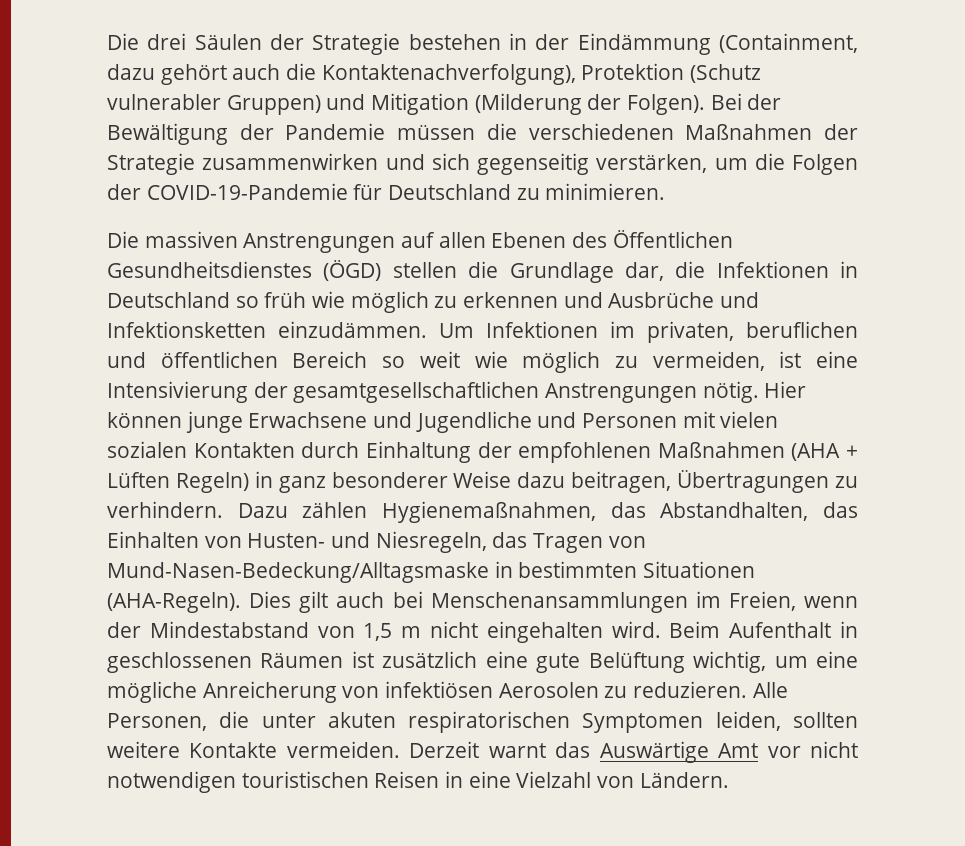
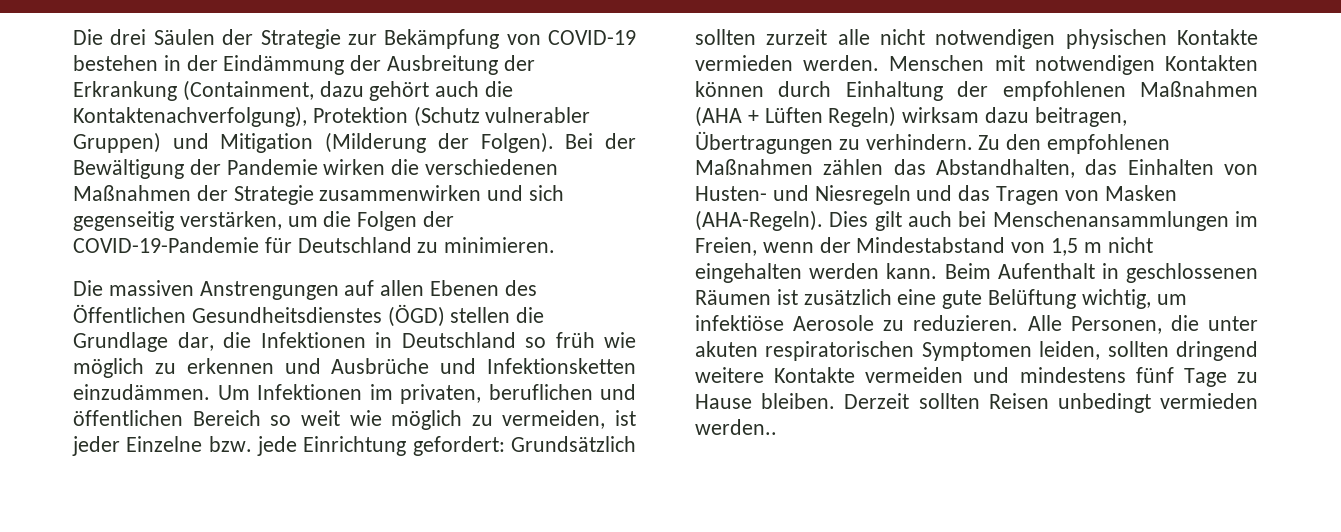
[408,33,711,55] bestehen in der Eindämmung -> [347,29,636,49] [73,55,535,75] [73,81,177,101] zur Bekämpfung von COVID-19 bestehen in der Eindämmung der Ausbreitung der Erkrankung
[397,125,476,140] müssen -> [323,159,386,175] wirken
[816,351,858,368] [107,381,807,403] [107,411,779,433] [107,441,295,458] eine Intensivierung der gesamtgesellschaftlichen Anstrengungen nötig. Hier können junge Erwachsene und Jugendliche und Personen mit vielen sozialen Kontakten -> [72,436,636,456] [695,29,1258,49] [695,55,1258,75] [695,81,764,97] jeder Einzelne bzw. jede Einrichtung gefordert: Grundsätzlich sollten zurzeit alle nicht notwendigen physischen Kontakte vermieden werden. Menschen mit notwendigen Kontakten können
[254,471,512,493] in ganz besonderer Weise -> [902,107,980,123] wirksam
[237,501,596,523] Dazu zählen Hygienemaßnahmen, -> [978,134,1171,154] [695,159,884,175] Zu den empfohlenen Maßnahmen zählen
[375,531,487,553] Niesregeln, -> [814,185,953,205] Niesregeln und
[107,561,756,583] Mund-Nasen-Bedeckung/Alltagsmaske in bestimmten Situationen -> [1104,185,1177,201] Masken
[611,621,661,638] wird. -> [809,263,938,279] werden kann.
[816,651,859,668] [107,681,599,703] eine mögliche Anreicherung von infektiösen Aerosolen -> [695,315,875,331] infektiöse Aerosole
(858, 720) none -> [1176,341,1258,361] dringend
[286,741,859,763] [107,771,729,793] vermeiden. Derzeit warnt das Auswärtige Amt vor nicht notwendigen touristischen Reisen in eine Vielzahl von Ländern. -> [865,367,1258,387] [695,393,1258,413] [695,419,777,435] vermeiden und mindestens fünf Tage zu Hause bleiben. Derzeit sollten Reisen unbedingt vermieden werden..

